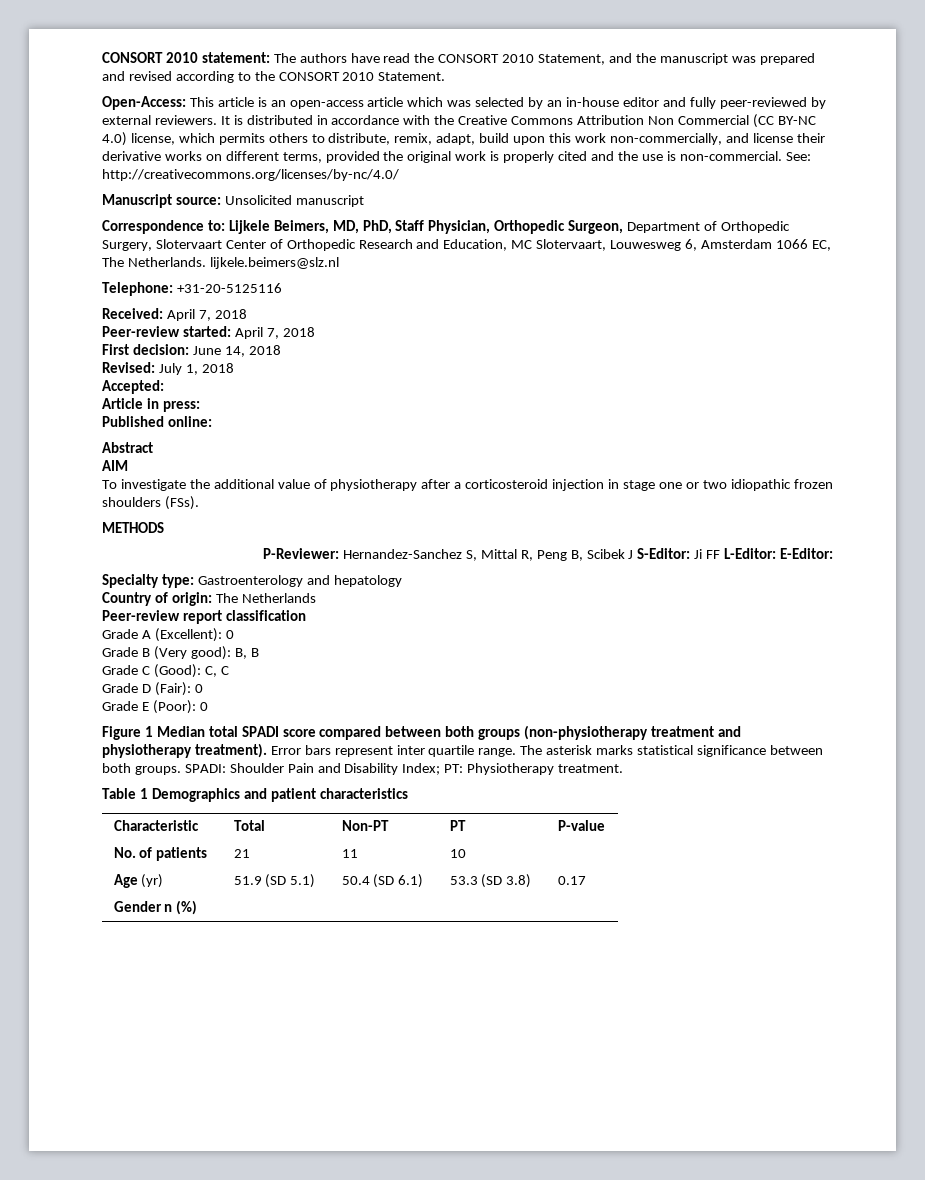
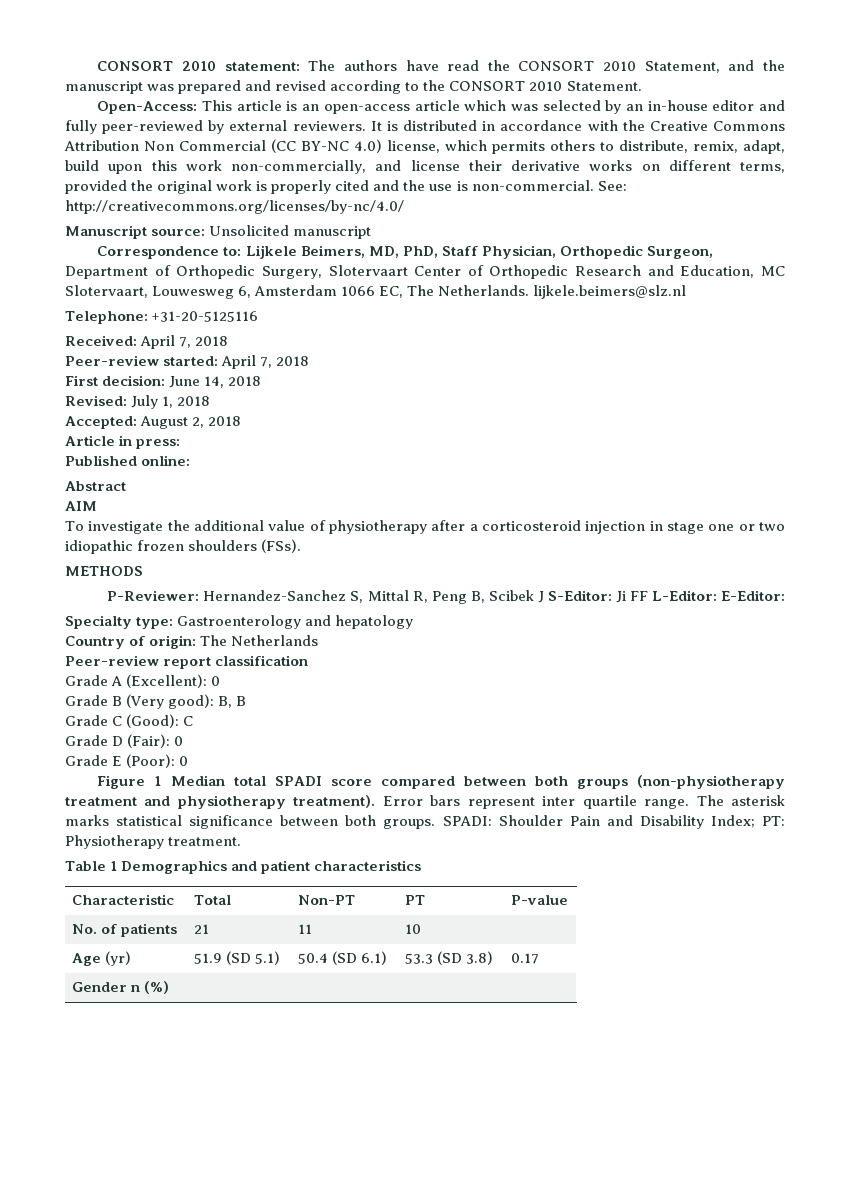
(164, 387) none -> [140,416,242,429] August 2, 2018
[204,666,217,677] C, -> (180, 721) none

